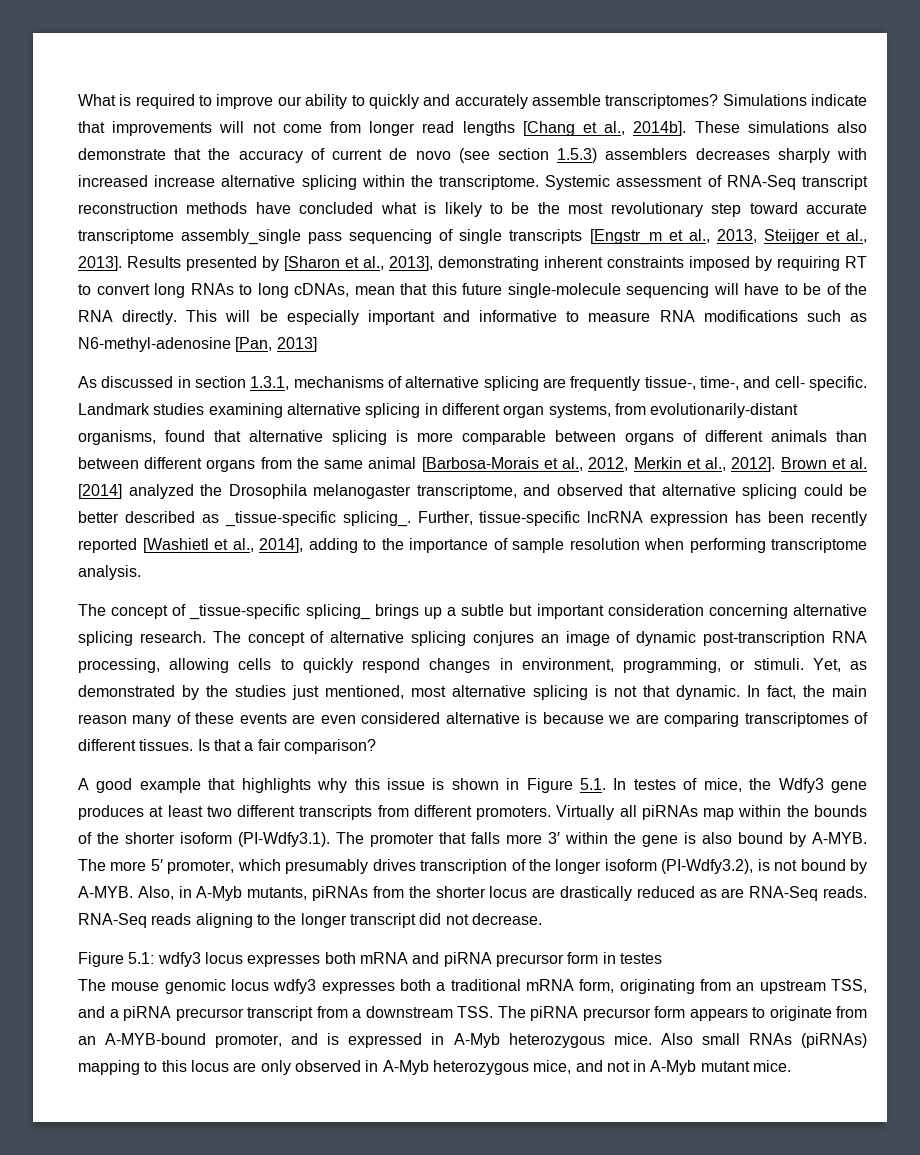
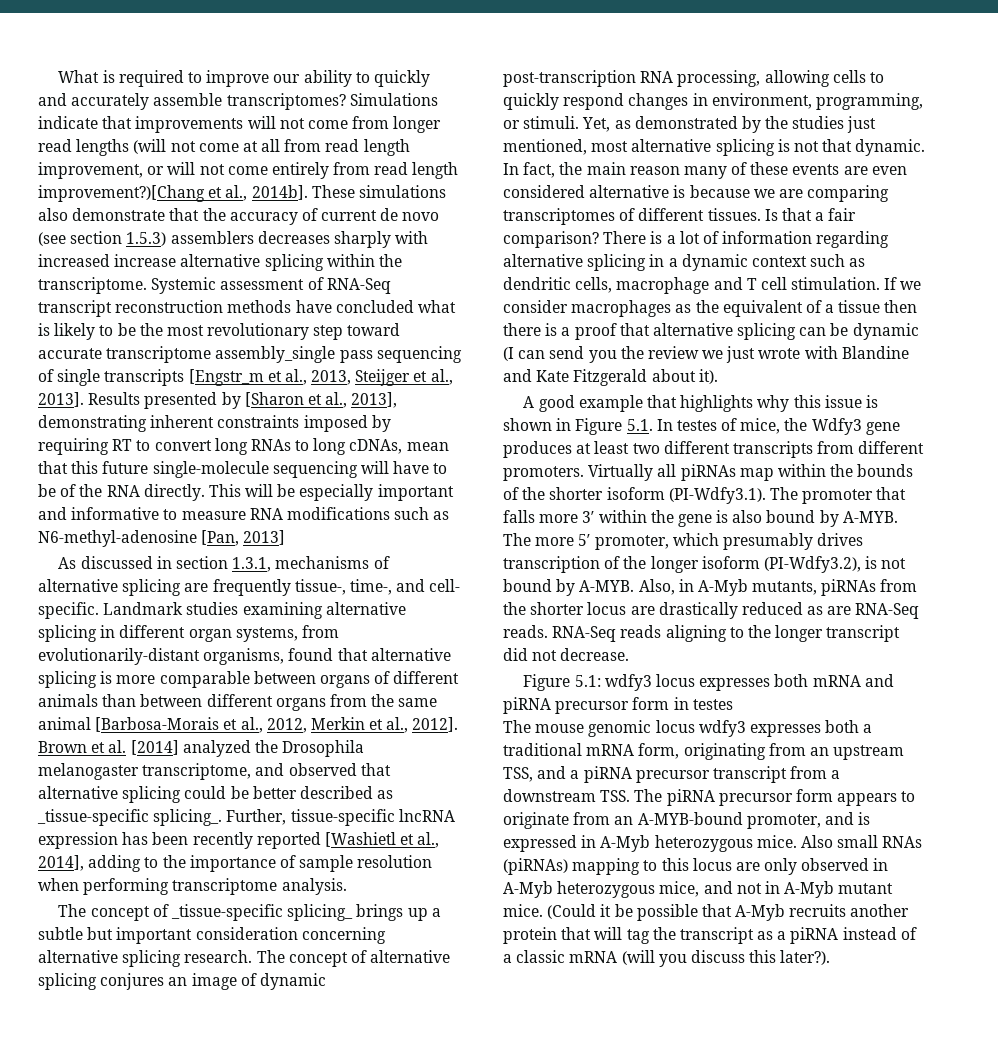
[522,121,575,136] [Chang -> [133,139,410,156] [38,162,459,179] [38,185,205,202] (will not come at all from read length improvement, or will not come entirely from read length improvement?)[Chang
(376, 746) none -> [603,231,890,248] [503,254,866,271] [503,277,922,294] [503,300,918,317] [503,323,919,340] [503,346,909,363] [503,369,718,386] There is a lot of information regarding alternative splicing in a dynamic context such as dendritic cells, macrophage and T cell stimulation. If we consider macrophages as the equivalent of a tissue then there is a proof that alternative splicing can be dynamic (I can send you the review we just wrote with Blandine and Kate Fitzgerald about it).
(792, 1066) none -> [547,904,910,921] [503,927,917,944] [503,950,831,967] (Could it be possible that A-Myb recruits another protein that will tag the transcript as a piRNA instead of a classic mRNA (will you discuss this later?).

